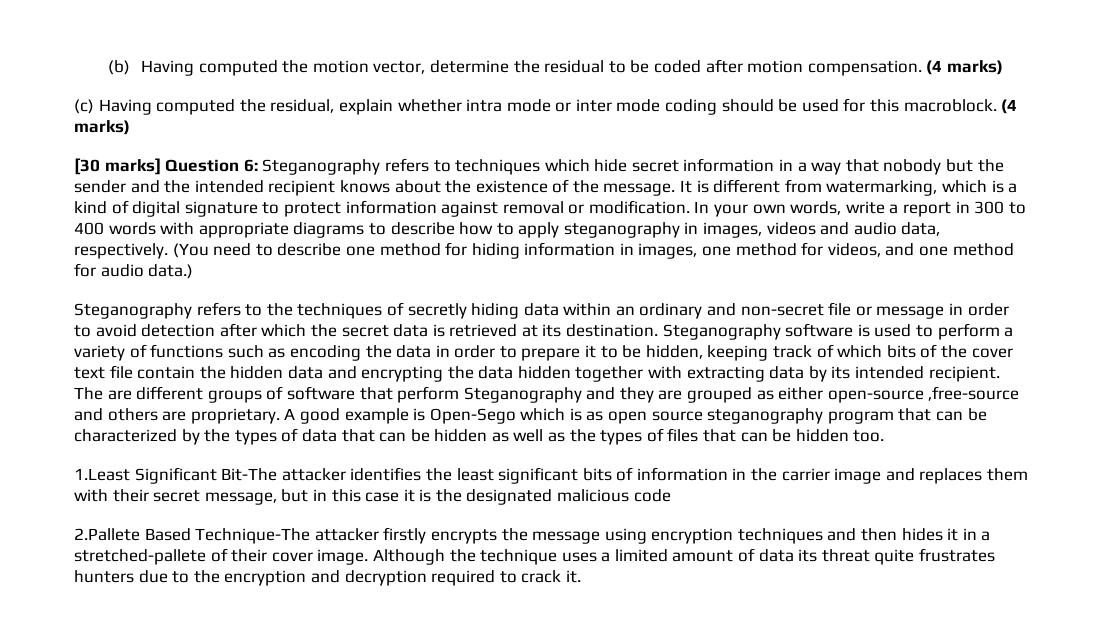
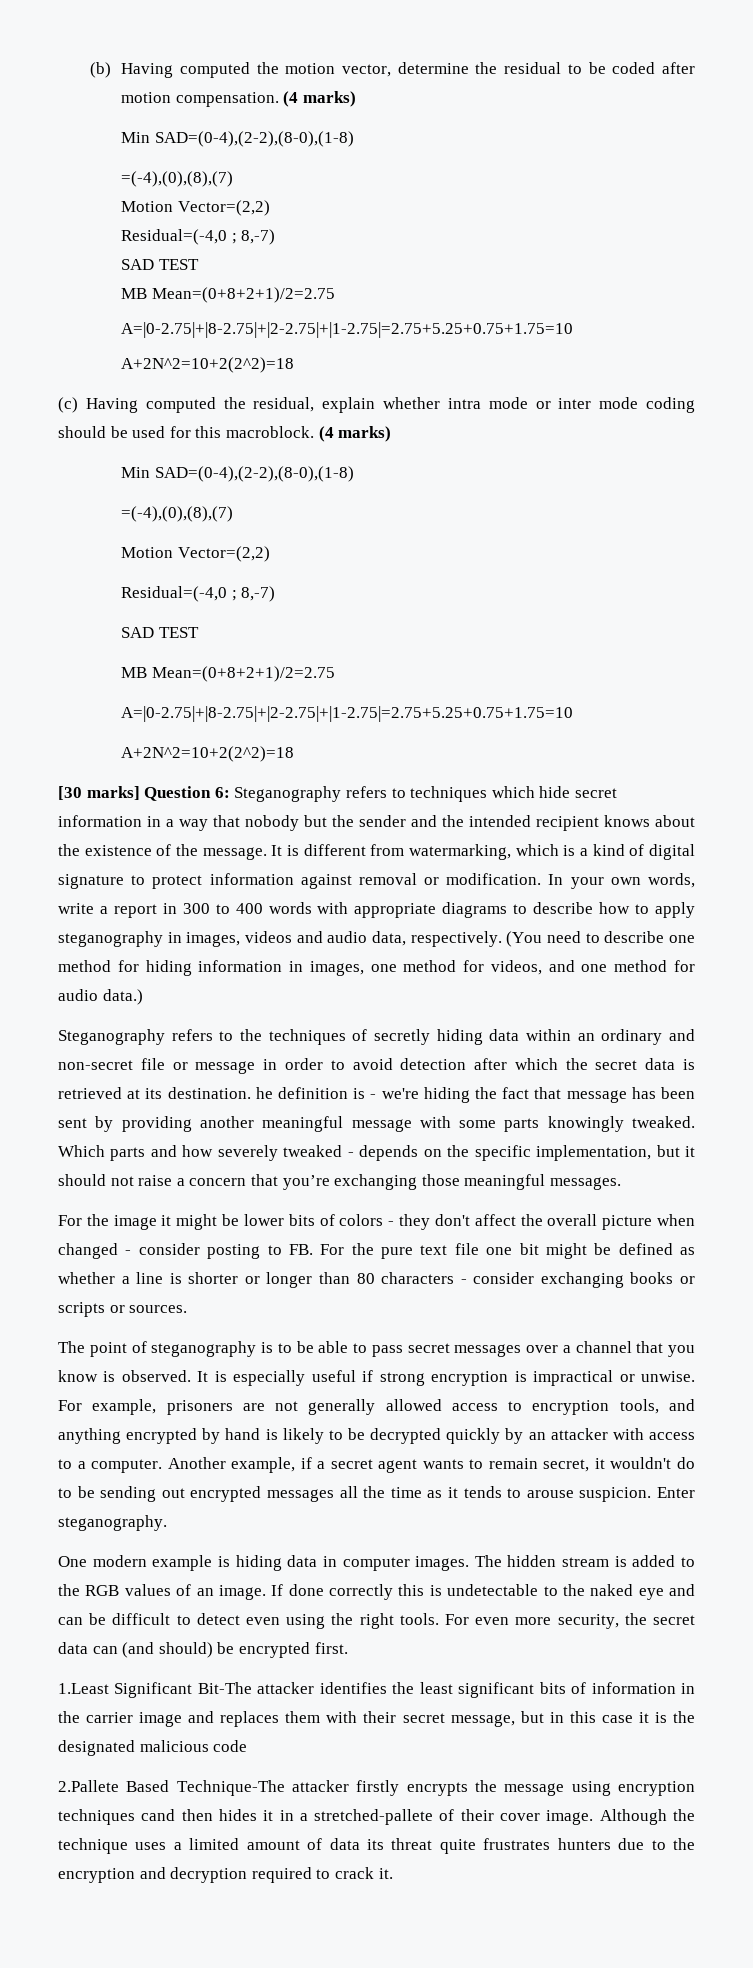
(1003, 67) none -> [121,131,354,147] [121,171,234,187] [121,200,270,216] [121,229,276,245] [121,259,199,270] [121,287,335,303] [121,322,574,338] [121,357,295,373] // Min SAD=(0-4),(2-2),(8-0),(1-8) // =(-4),(0),(8),(7) // Motion Vector=(2,2) // Residual=(-4,0 ; 8,-7) // SAD TEST // MB Mean=(0+8+2+1)/2=2.75 // A=|0-2.75|+|8-2.75|+|2-2.75|+|1-2.75|=2.75+5.25+0.75+1.75=10 // A+2N^2=10+2(2^2)=18
(130, 127) none -> [121,466,354,482] [121,506,234,522] [121,546,270,562] [121,586,276,602] [121,627,199,638] [121,666,335,682] [121,706,574,722] [121,746,295,762] // Min SAD=(0-4),(2-2),(8-0),(1-8) // =(-4),(0),(8),(7) // Motion Vector=(2,2) // Residual=(-4,0 ; 8,-7) // SAD TEST // MB Mean=(0+8+2+1)/2=2.75 // A=|0-2.75|+|8-2.75|+|2-2.75|+|1-2.75|=2.75+5.25+0.75+1.75=10 // A+2N^2=10+2(2^2)=18
[662,323,1014,340] [74,344,1013,361] [74,365,1000,382] [74,386,1020,403] [74,408,987,424] [74,428,885,445] Steganography software is used to perform a variety of functions such as encoding the data in order to prepare it to be hidden, keeping track of which bits of the cover text file contain the hidden data and encrypting the data hidden together with extracting data by its intended recipient. The are different groups of software that perform Steganography and they are grouped as either open-source ,free-source and others are proprietary. A good example is Open-Sego which is as open source steganography program that can be characterized by the types of data that can be hidden as well as the types of files that can be hidden too. -> [255,1087,695,1103] [58,1116,695,1132] [58,1145,695,1161] [58,1174,621,1190] [58,1214,695,1230] [58,1243,695,1259] [58,1272,695,1288] [58,1302,188,1317] [58,1341,695,1357] [58,1370,695,1386] [58,1399,695,1415] [58,1428,695,1444] [58,1457,695,1473] [58,1486,696,1502] [58,1515,167,1531] [58,1555,695,1571] [58,1584,695,1600] [58,1613,695,1629] [58,1642,348,1658] he definition is - we're hiding the fact that message has been sent by providing another meaningful message with some parts knowingly tweaked. Which parts and how severely tweaked - depends on the specific implementation, but it should not raise a concern that you’re exchanging those meaningful messages. // For the image it might be lower bits of colors - they don't affect the overall picture when changed - consider posting to FB. For the pure text file one bit might be defined as whether a line is shorter or longer than 80 characters - consider exchanging books or scripts or sources. // The point of steganography is to be able to pass secret messages over a channel that you know is observed. It is especially useful if strong encryption is impractical or unwise. For example, prisoners are not generally allowed access to encryption tools, and anything encrypted by hand is likely to be decrypted quickly by an attacker with access to a computer. Another example, if a secret agent wants to remain secret, it wouldn't do to be sending out encrypted messages all the time as it tends to arouse suspicion. Enter steganography. // One modern example is hiding data in computer images. The hidden stream is added to the RGB values of an image. If done correctly this is undetectable to the naked eye and can be difficult to detect even using the right tools. For even more security, the secret data can (and should) be encrypted first.
[827,528,857,541] and -> [141,1809,176,1821] cand

